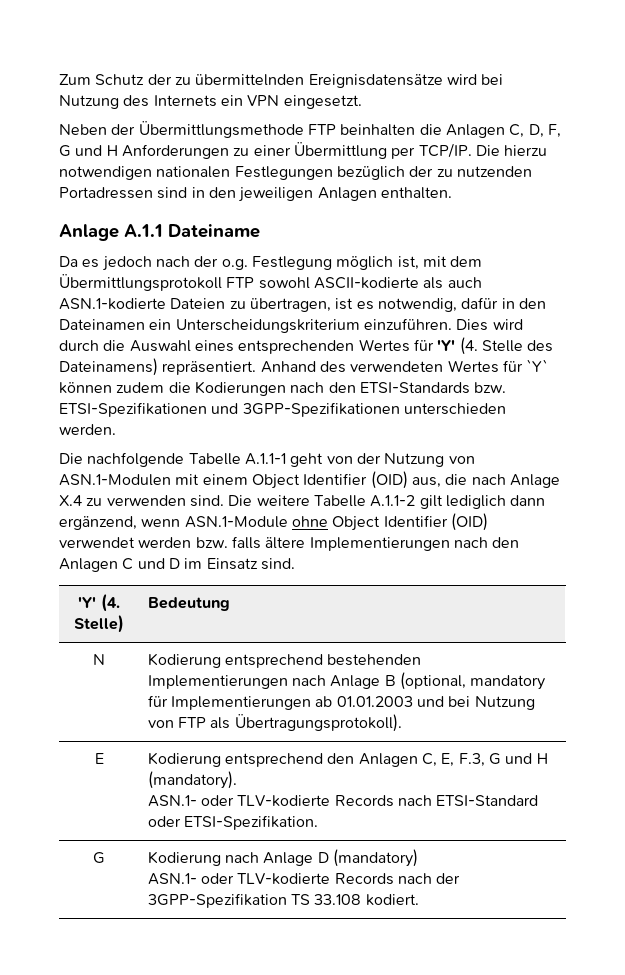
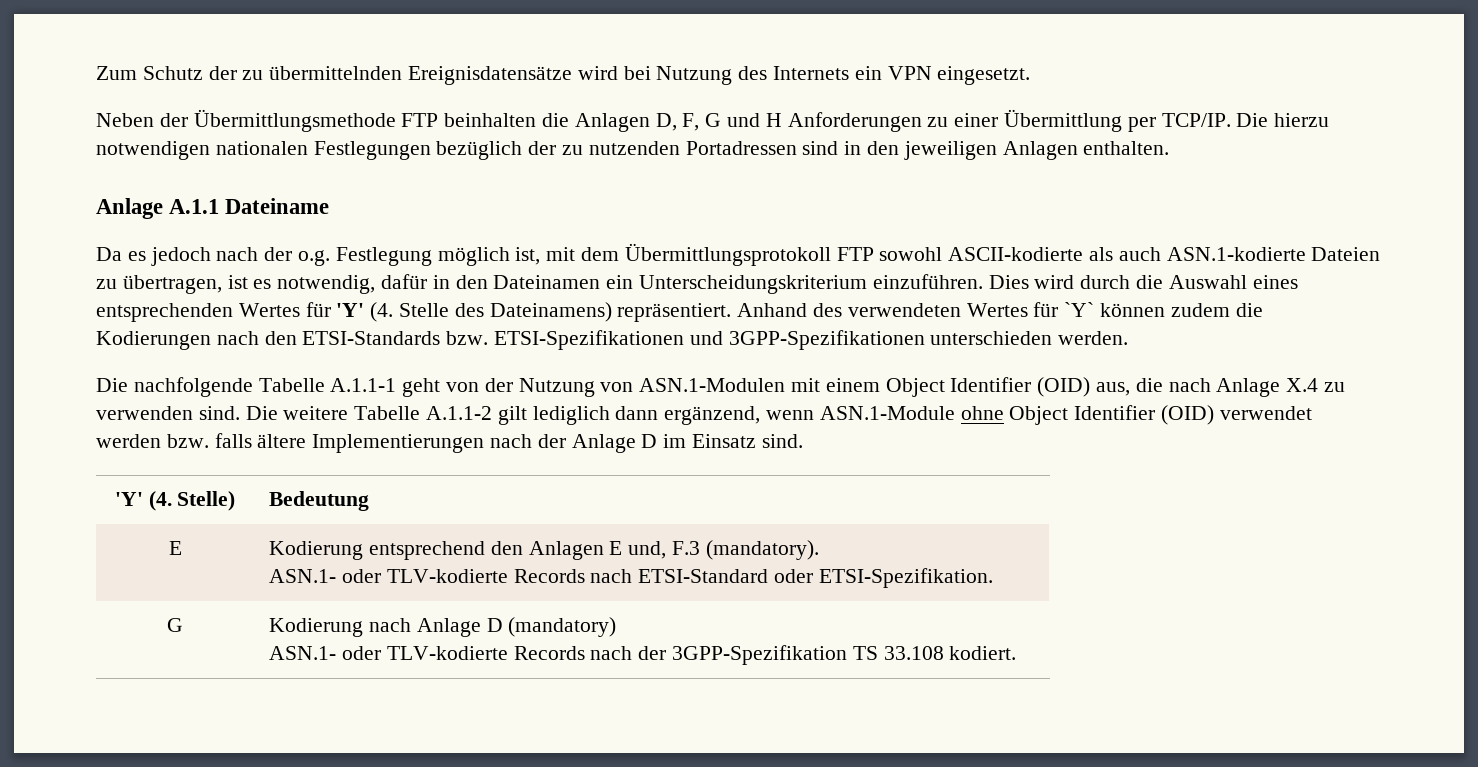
[509,124,525,138] C, -> (650, 122) none
[492,537,520,548] [59,558,165,572] den Anlagen C und -> [537,434,636,453] der Anlage
[93,654,105,665] [147,653,422,668] [147,672,546,690] [147,695,535,710] [147,714,402,732] // N | Kodierung entsprechend bestehenden Implementierungen nach Anlage B (optional, mandatory für Implementierungen ab 01.01.2003 und bei Nutzung von FTP als Übertragungsprotokoll). -> (370, 501) none
[422,753,548,767] C, E, F.3, G und H -> [609,541,700,559] E und, F.3

